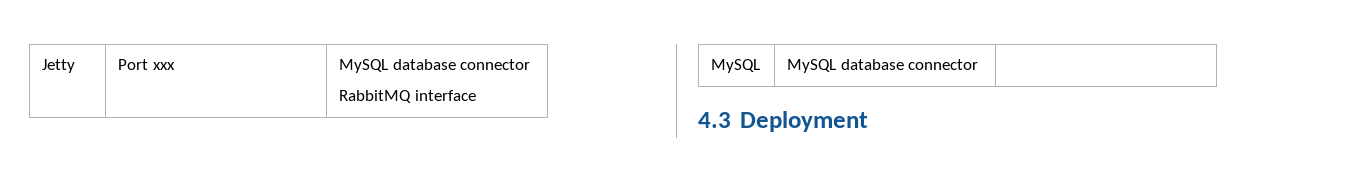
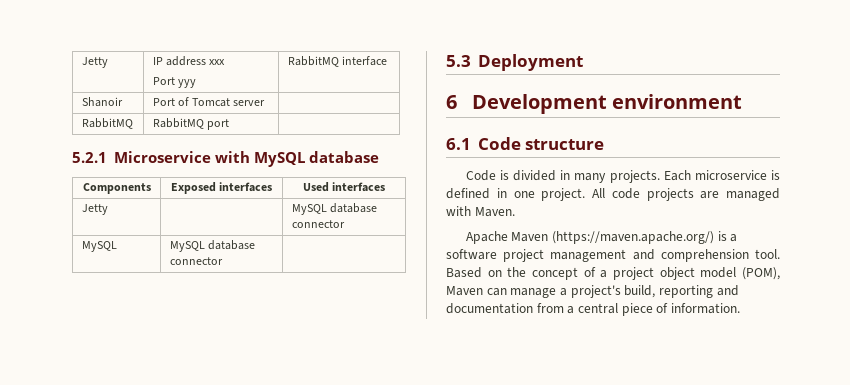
[42,59,76,73] [118,59,175,70] [339,59,531,73] [339,90,476,103] Jetty | Port xxx | MySQL database connector // RabbitMQ interface -> [81,57,108,68] [152,56,226,66] [152,77,196,88] [287,56,387,67] [81,97,123,107] [152,97,266,107] [81,118,133,129] [152,118,229,130] [72,151,379,167] [82,183,151,194] [170,182,273,194] [302,182,386,192] [81,204,108,215] [291,203,377,215] [291,220,345,228] Jetty | IP address xxx // Port yyy | RabbitMQ interface // Shanoir | Port of Tomcat server | // RabbitMQ | RabbitMQ port | // 5.2.1 Microservice with MySQL database // Components | Exposed interfaces | Used interfaces // Jetty | | MySQL database connector
[698,112,731,128] 4.3 -> [446,55,471,67] 5.3
(869, 121) none -> [446,94,742,114] [446,137,605,150] [465,170,780,183] [446,188,780,201] [446,206,515,217] [465,231,738,244] [446,249,780,262] [446,267,780,280] [446,285,739,298] [446,303,740,316] // 6 Development environment // 6.1 Code structure // Code is divided in many projects. Each microservice is defined in one project. All code projects are managed with Maven. // Apache Maven (https://maven.apache.org/) is a software project management and comprehension tool. Based on the concept of a project object model (POM), Maven can manage a project's build, reporting and documentation from a central piece of information.

